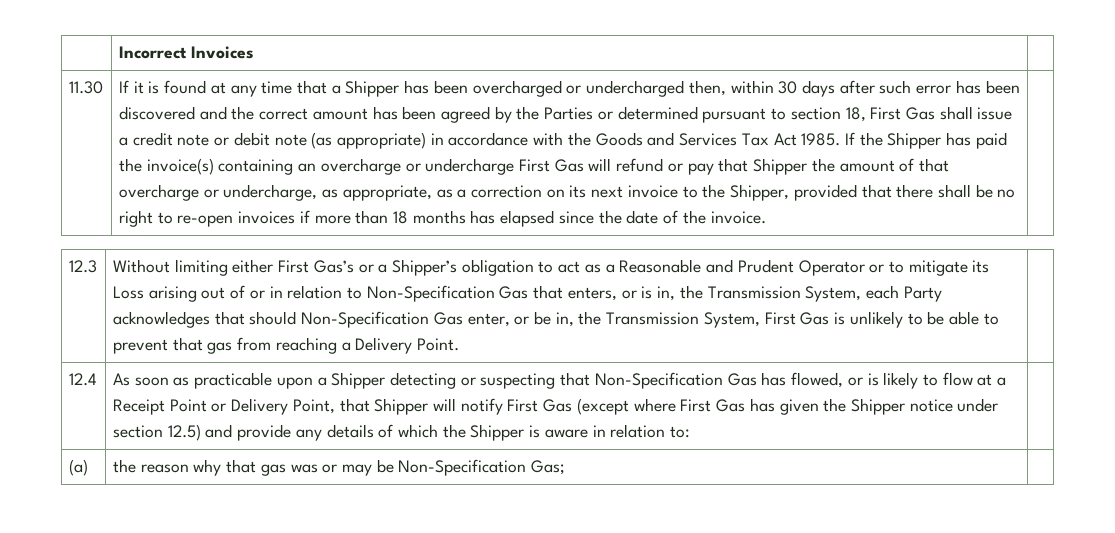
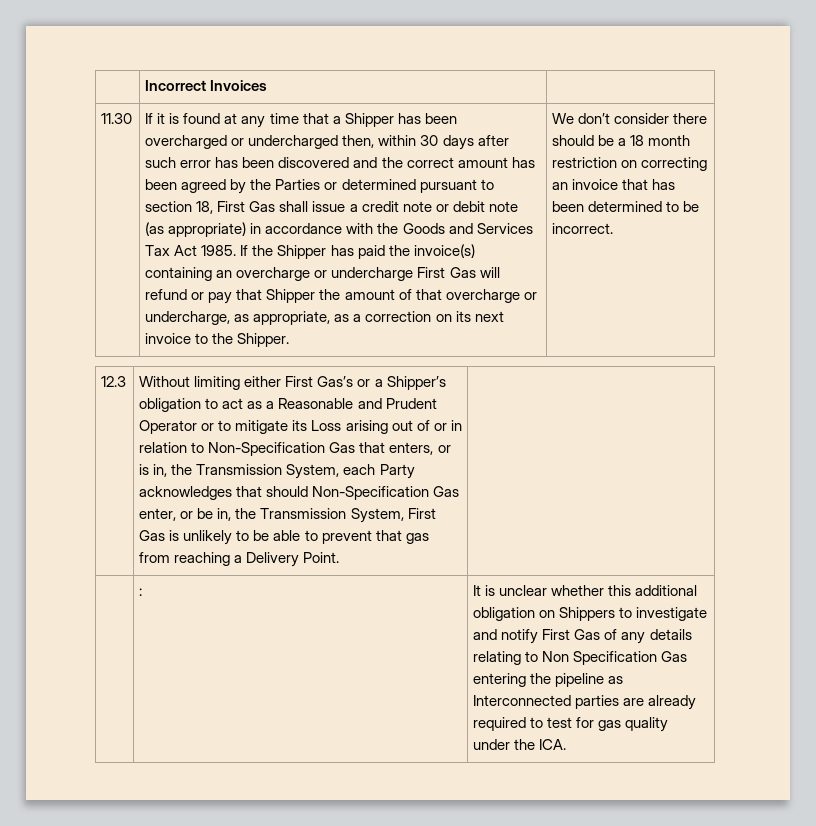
[730,184,1016,201] [118,210,766,227] Shipper, provided that there shall be no right to re-open invoices if more than 18 months has elapsed since the date of the invoice. | -> [237,333,290,347] [552,113,708,124] [552,135,691,146] [552,157,708,171] [552,179,676,190] [552,201,700,212] [552,223,614,234] Shipper. | We don’t consider there should be a 18 month restriction on correcting an invoice that has been determined to be incorrect.
[68,373,97,386] [112,372,1007,389] [112,398,999,415] [112,424,691,441] [68,459,88,476] [112,459,566,476] 12.4 | As soon as practicable upon a Shipper detecting or suspecting that Non-Specification Gas has flowed, or is likely to flow at a Receipt Point or Delivery Point, that Shipper will notify First Gas (except where First Gas has given the Shipper notice under section 12.5) and provide any details of which the Shipper is aware in relation to: | // (a) | the reason why that gas was or may be Non-Specification Gas; | -> [139,588,143,596] [473,585,698,596] [473,607,708,621] [473,629,692,644] [473,651,688,665] [473,673,624,687] [473,695,697,710] [473,717,669,732] [473,739,567,750] | : | It is unclear whether this additional obligation on Shippers to investigate and notify First Gas of any details relating to Non Specification Gas entering the pipeline as Interconnected parties are already required to test for gas quality under the ICA.

